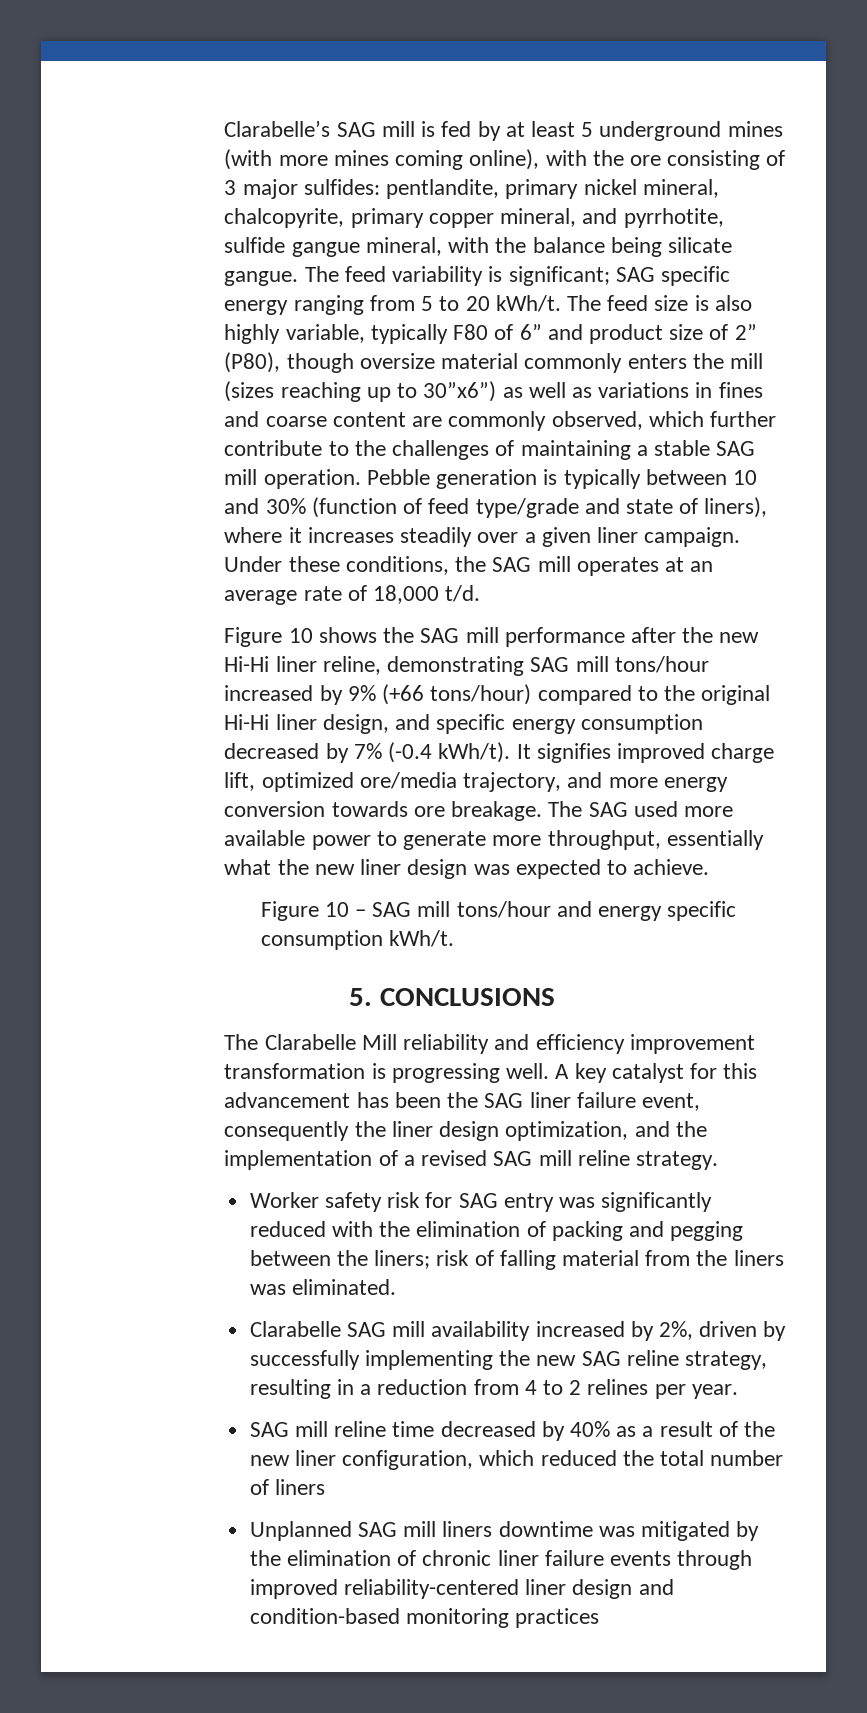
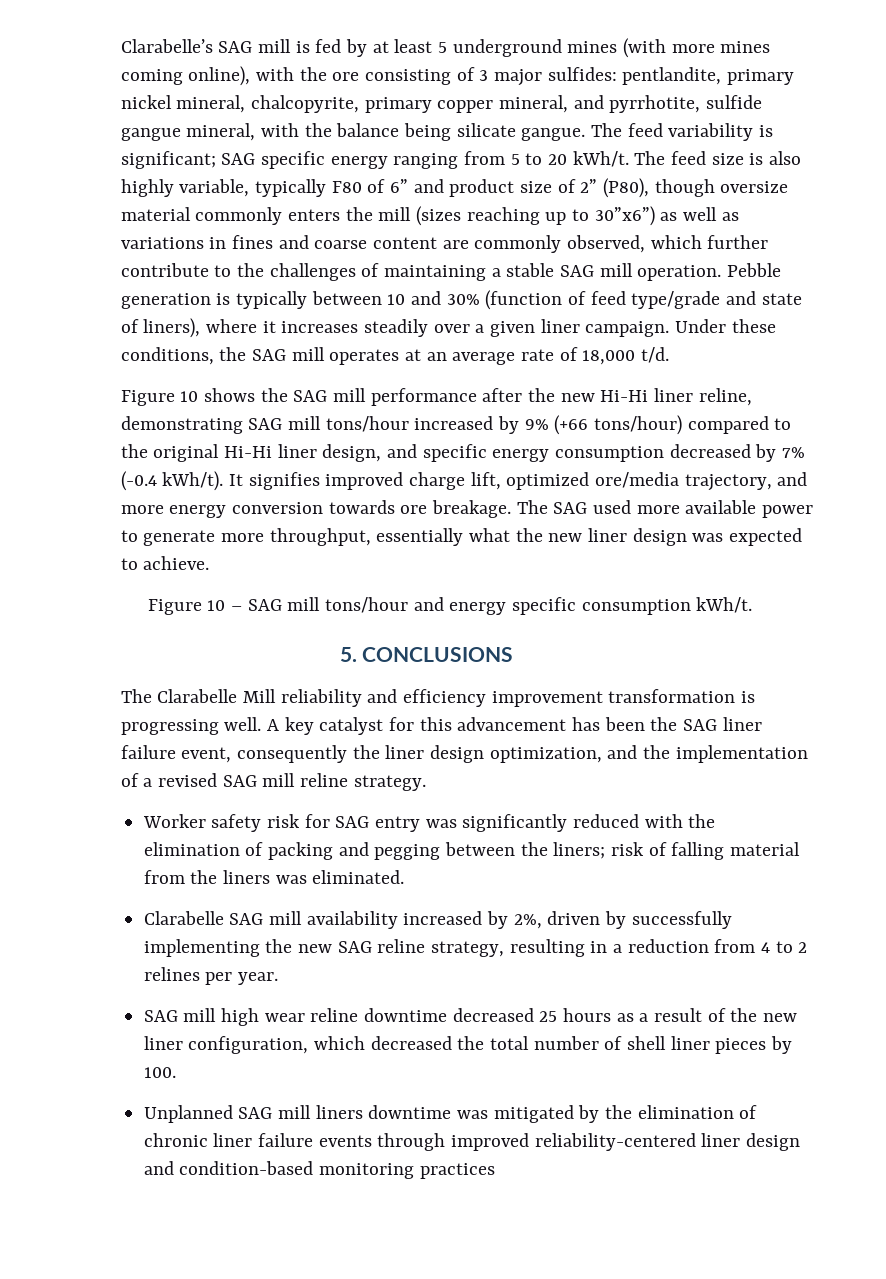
[334,1421,611,1441] reline time decreased by 40% -> [220,1008,611,1026] high wear reline downtime decreased 25 hours
[540,1450,617,1466] reduced -> [370,1036,452,1050] decreased
[274,1479,325,1495] liners -> [626,1036,792,1054] [143,1067,176,1078] shell liner pieces by 100.

